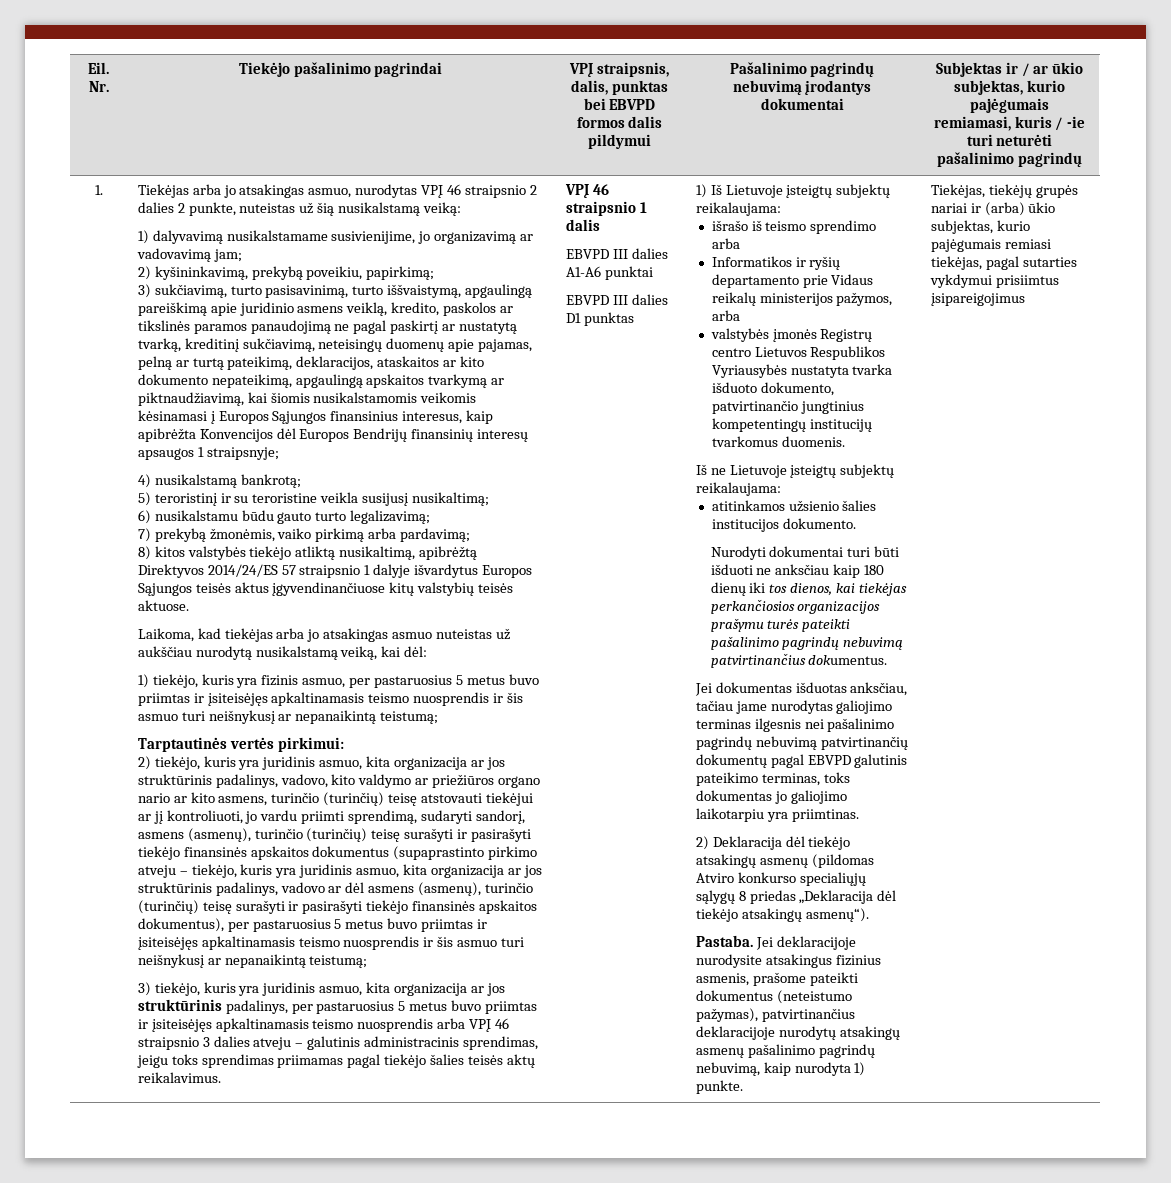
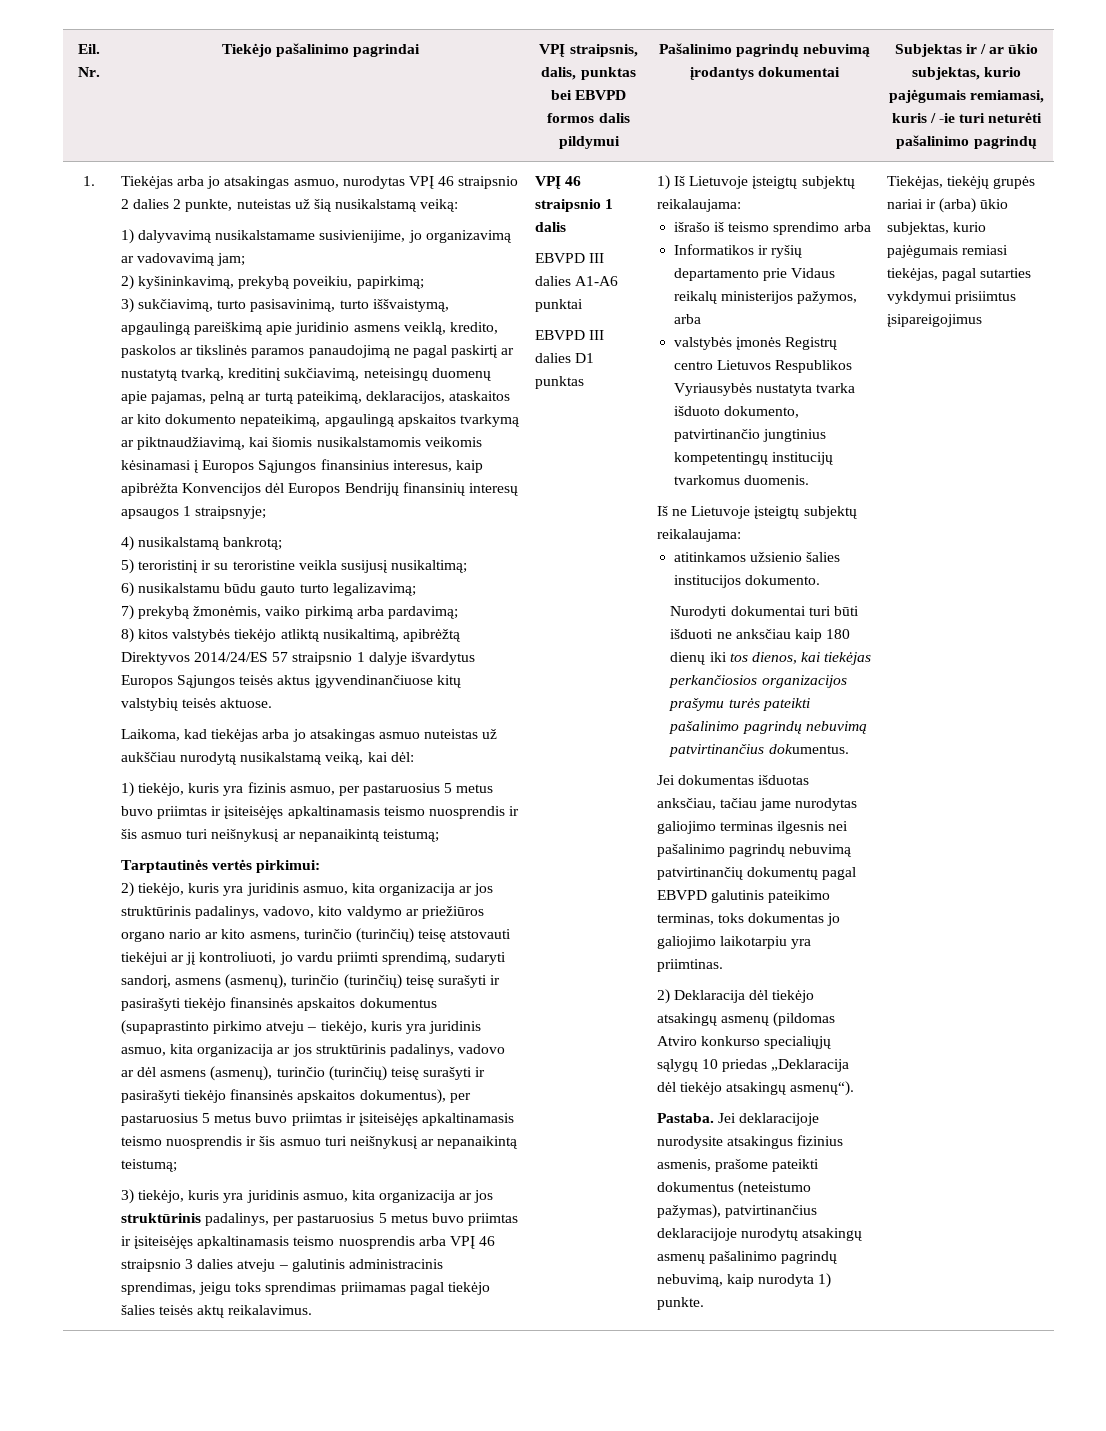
[738,891,746,901] 8 -> [701,1059,718,1069] 10

